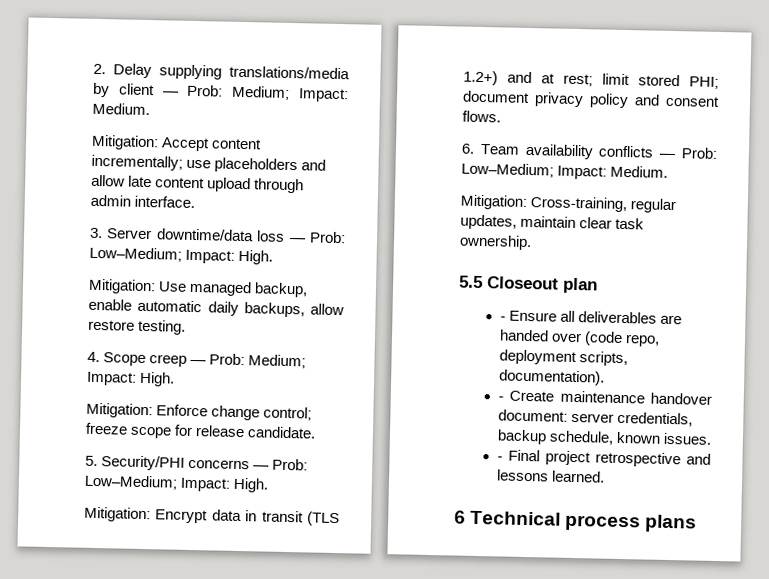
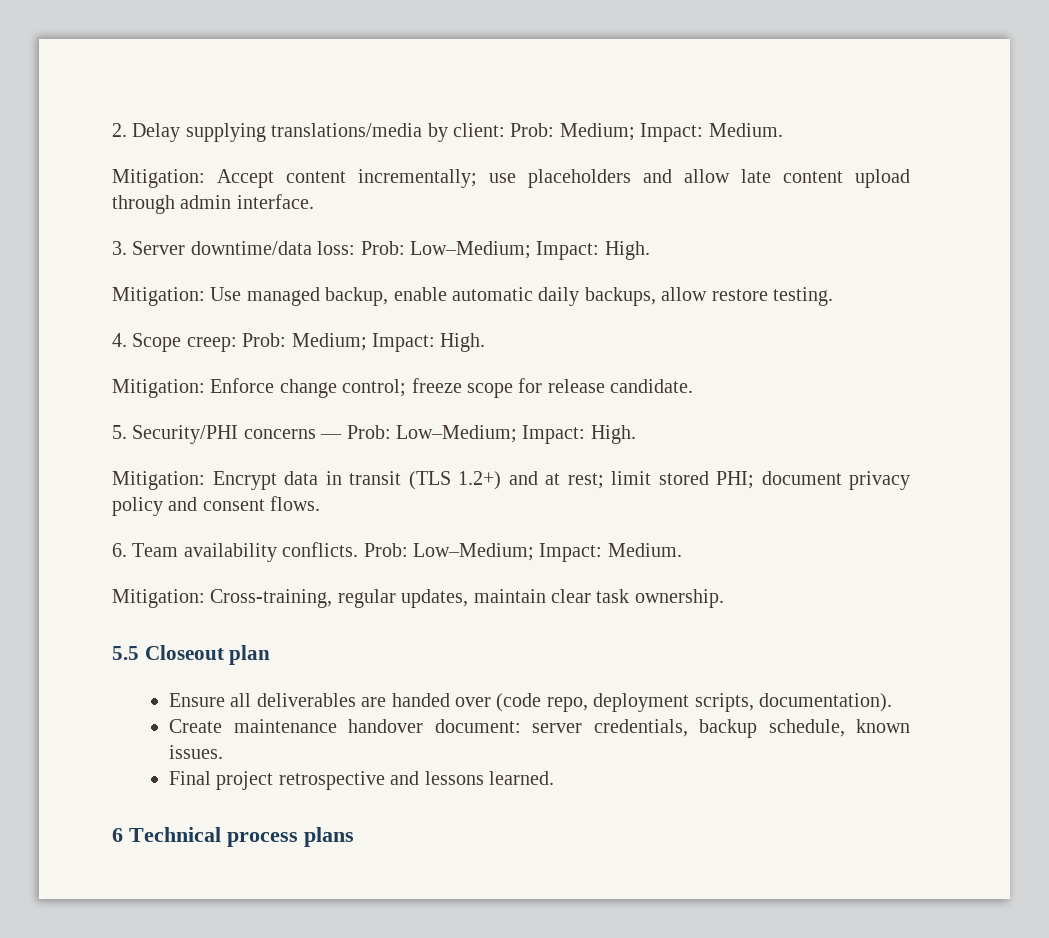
[118,83,179,96] client — -> [453,123,505,137] client:
[256,230,306,243] loss — -> [317,241,356,255] loss:
[149,354,207,367] creep — -> [186,337,237,352] creep:
[598,145,676,159] conflicts — -> [282,542,359,557] conflicts.
[499,316,506,321] - -> (271, 655) none
[497,396,504,401] - -> (893, 702) none
[496,456,503,461] - -> (224, 752) none

